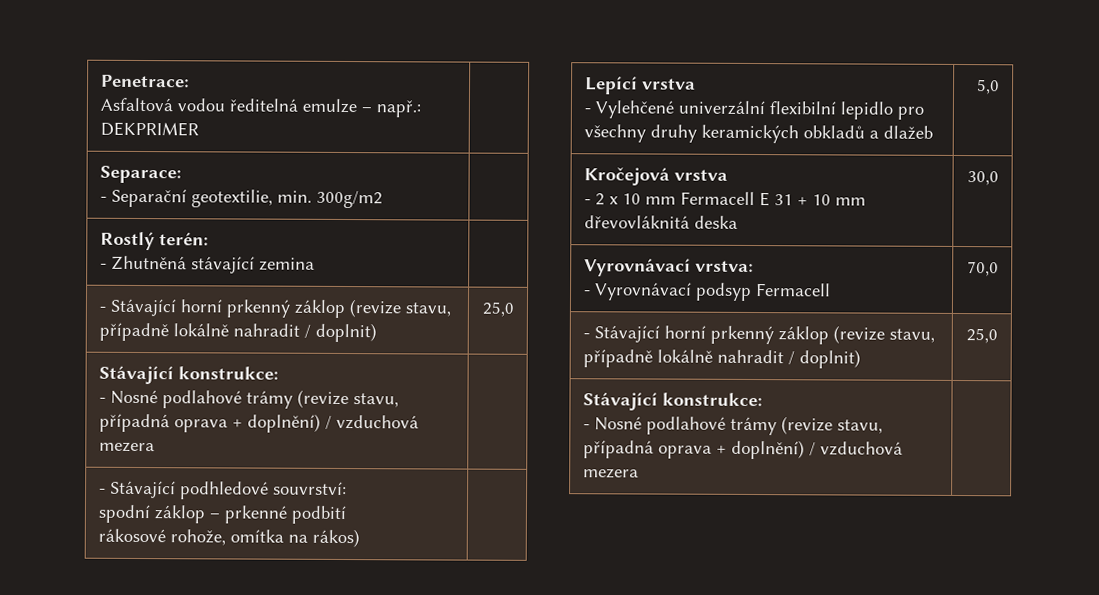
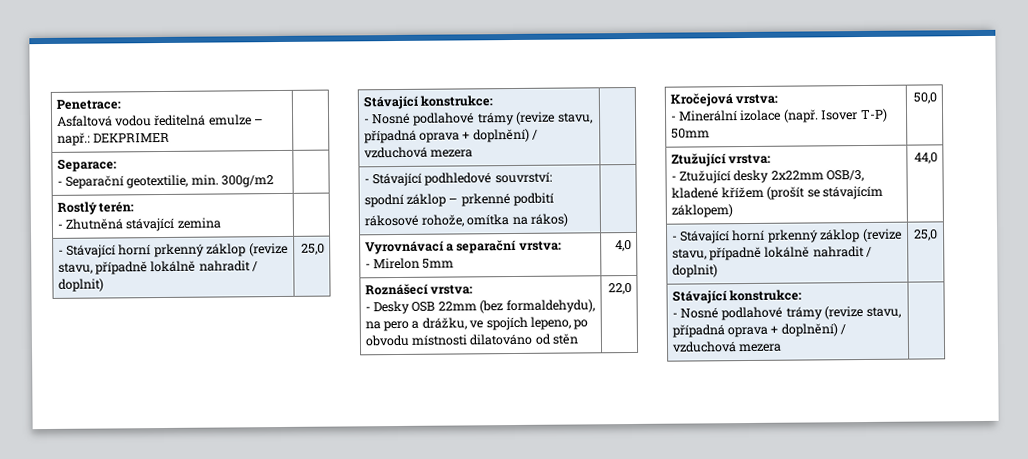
[583,76,696,95] [583,100,924,120] [583,124,933,144] [976,79,1001,95] [583,167,728,186] [583,191,866,207] [583,215,738,229] [967,171,1000,186] [583,258,754,277] [583,282,831,301] [967,261,1000,277] Lepící vrstva // - Vylehčené univerzální flexibilní lepidlo pro všechny druhy keramických obkladů a dlažeb | 5,0 // Kročejová vrstva // - 2 x 10 mm Fermacell E 31 + 10 mm dřevovláknitá deska | 30,0 // Vyrovnávací vrstva: // - Vyrovnávací podsyp Fermacell | 70,0 -> [364,239,562,255] [364,257,455,270] [615,239,633,252] [364,283,474,296] [364,299,595,315] [364,316,589,332] [364,333,579,347] [608,282,633,295] [669,93,779,107] [670,108,888,123] [670,128,710,139] [913,92,938,104] [670,153,772,167] [670,169,865,184] [670,185,884,200] [670,204,733,218] [914,152,939,164] Vyrovnávací a separační vrstva: // - Mirelon 5mm | 4,0 // Roznášecí vrstva: // - Desky OSB 22mm (bez formaldehydu), na pero a drážku, ve spojích lepeno, po obvodu místnosti dilatováno od stěn | 22,0 // Kročejová vrstva: // - Minerální izolace (např. Isover T-P) 50mm | 50,0 // Ztužující vrstva: // - Ztužující desky 2x22mm OSB/3, kladené křížem (prošít se stávajícím záklopem) | 44,0

